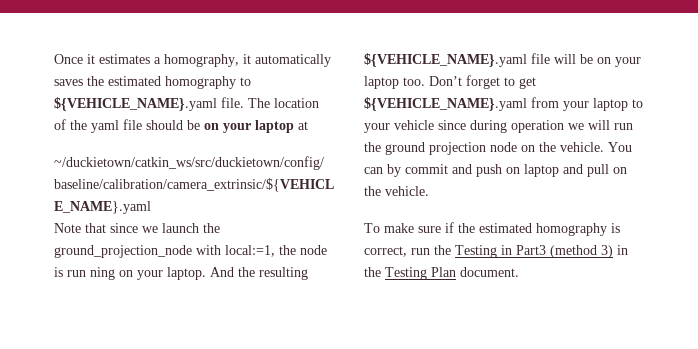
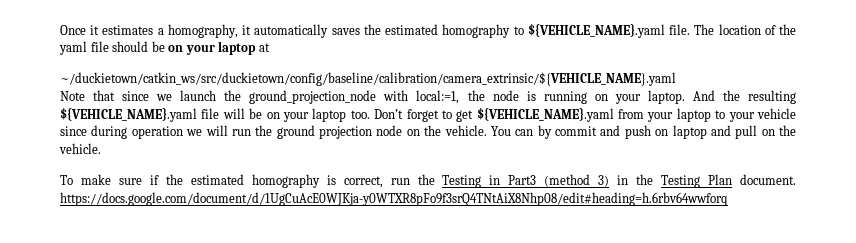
[67,267,115,280] run ning -> [543,91,587,104] running
(519, 272) none -> [60,192,728,206] https://docs.google.com/document/d/1UgCuAcE0WJKja-y0WTXR8pFo9f3srQ4TNtAiX8Nhp08/edit#heading=h.6rbv64wwforq

